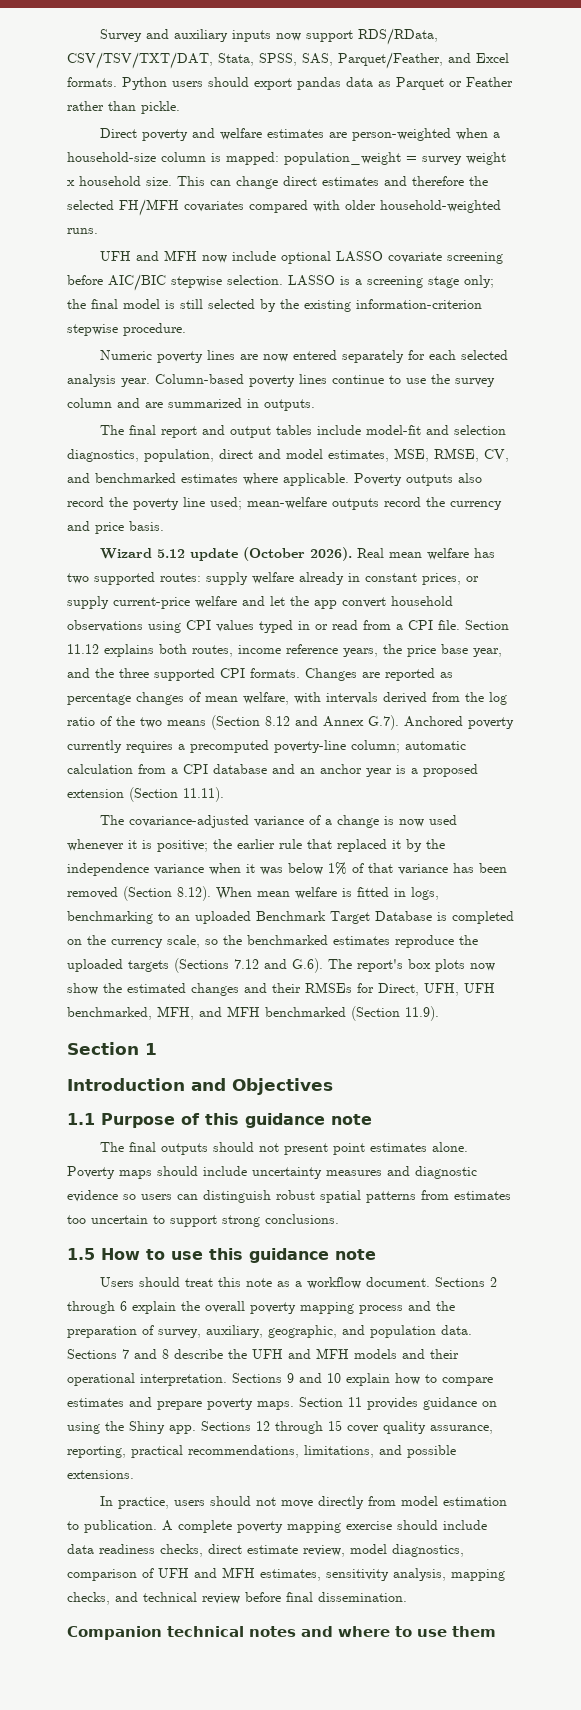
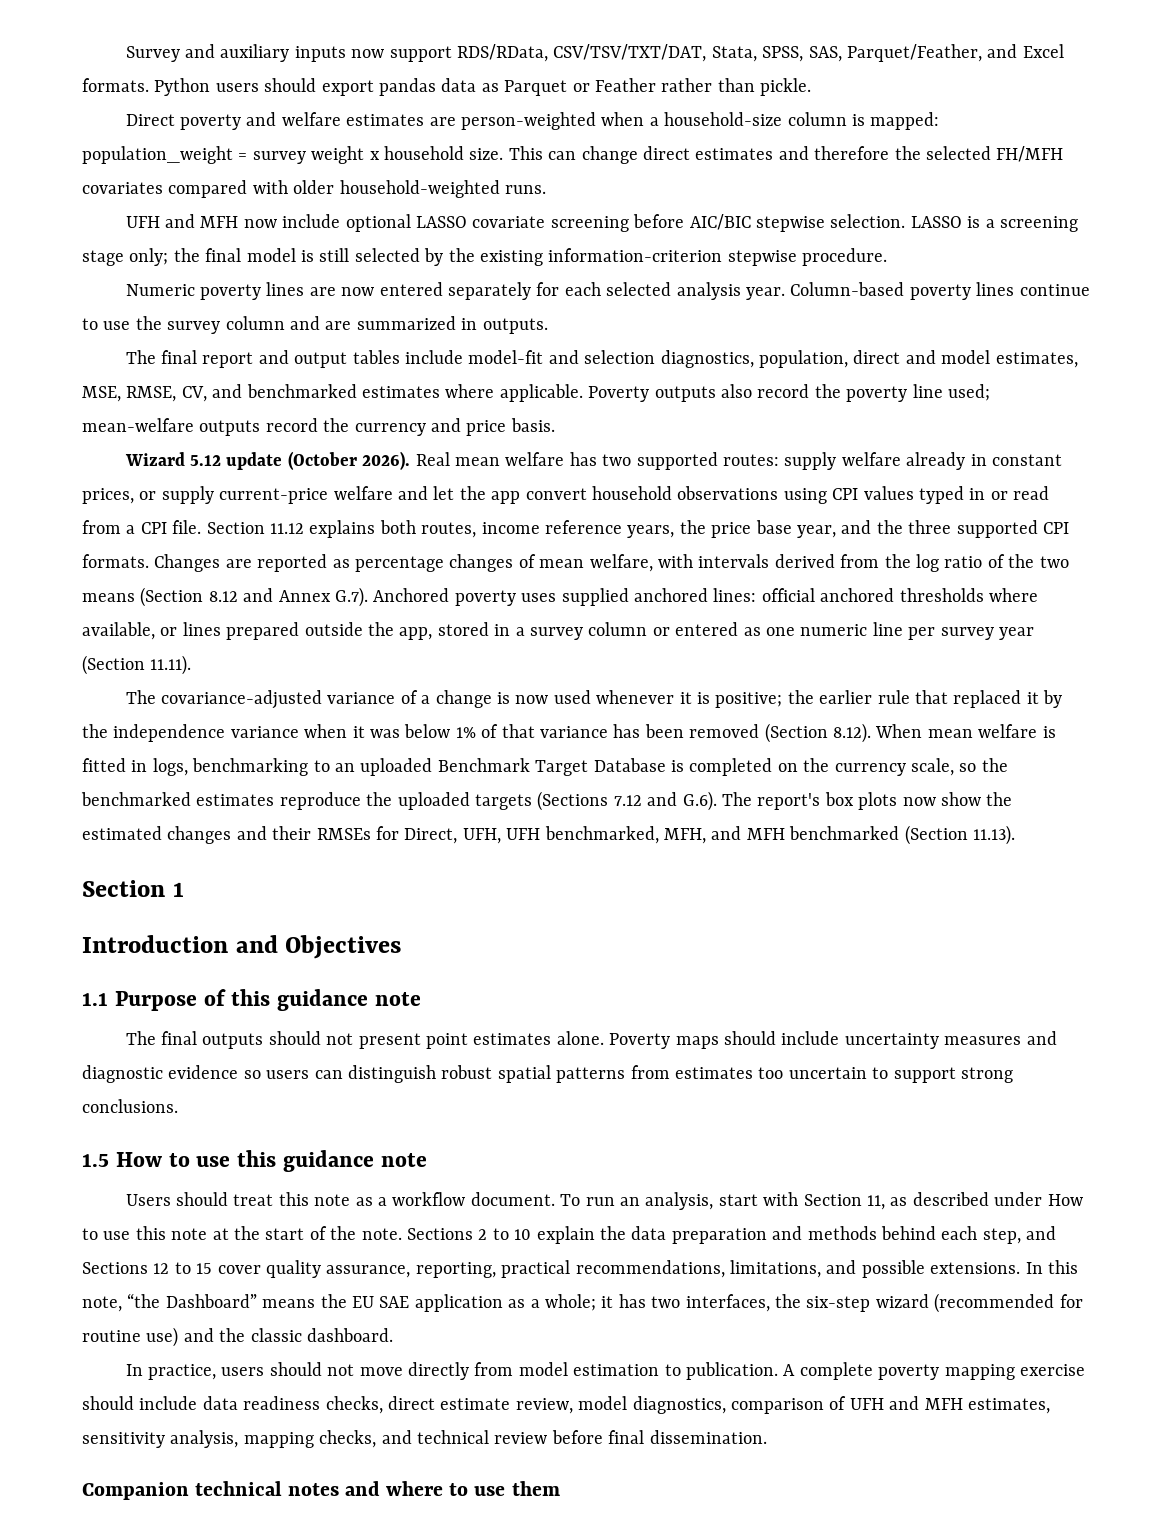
[67,740,466,753] [67,764,478,777] [67,789,124,798] currently requires a precomputed poverty-line column; automatic calculation from a CPI database and an anchor year is a proposed extension -> [521,588,1038,606] [82,622,1034,640] uses supplied anchored lines: official anchored thresholds where available, or lines prepared outside the app, stored in a survey column or entered as one numeric line per survey year
[405,1006,439,1021] 11.9). -> [972,825,1015,845] 11.13).
[435,1277,498,1287] [67,1301,455,1314] [67,1325,472,1338] [67,1348,459,1359] [67,1373,493,1386] [67,1397,497,1410] [67,1421,196,1434] Sections 2 through 6 explain the overall poverty mapping process and the preparation of survey, auxiliary, geographic, and population data. Sections 7 and 8 describe the UFH and MFH models and their operational interpretation. Sections 9 and 10 explain how to compare estimates and prepare poverty maps. Section 11 provides guidance on using the Shiny app. -> [560,1192,1083,1210] [82,1226,1057,1244] To run an analysis, start with Section 11, as described under How to use this note at the start of the note. Sections 2 to 10 explain the data preparation and methods behind each step, and
[275,1421,323,1434] through -> [174,1262,191,1274] to
(134, 1474) none -> [1025,1260,1078,1274] [82,1293,1083,1313] [82,1327,393,1347] In this note, “the Dashboard” means the EU SAE application as a whole; it has two interfaces, the six-step wizard (recommended for routine use) and the classic dashboard.

